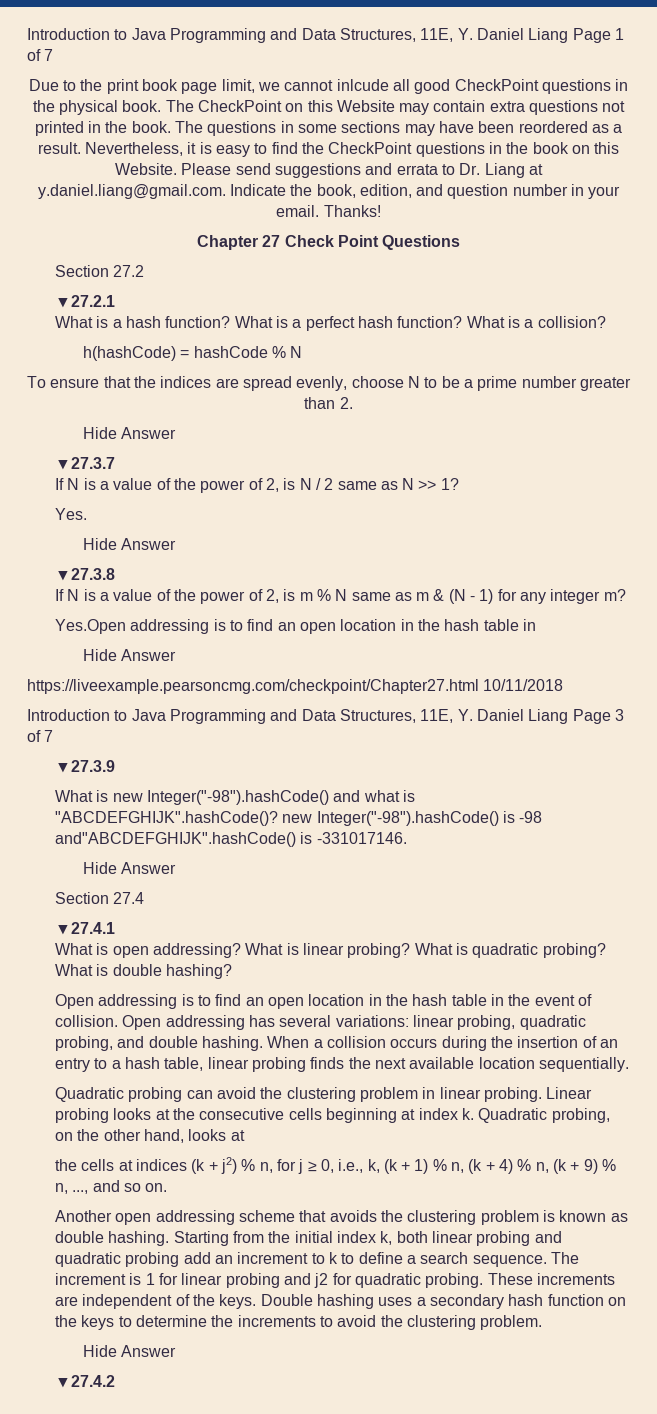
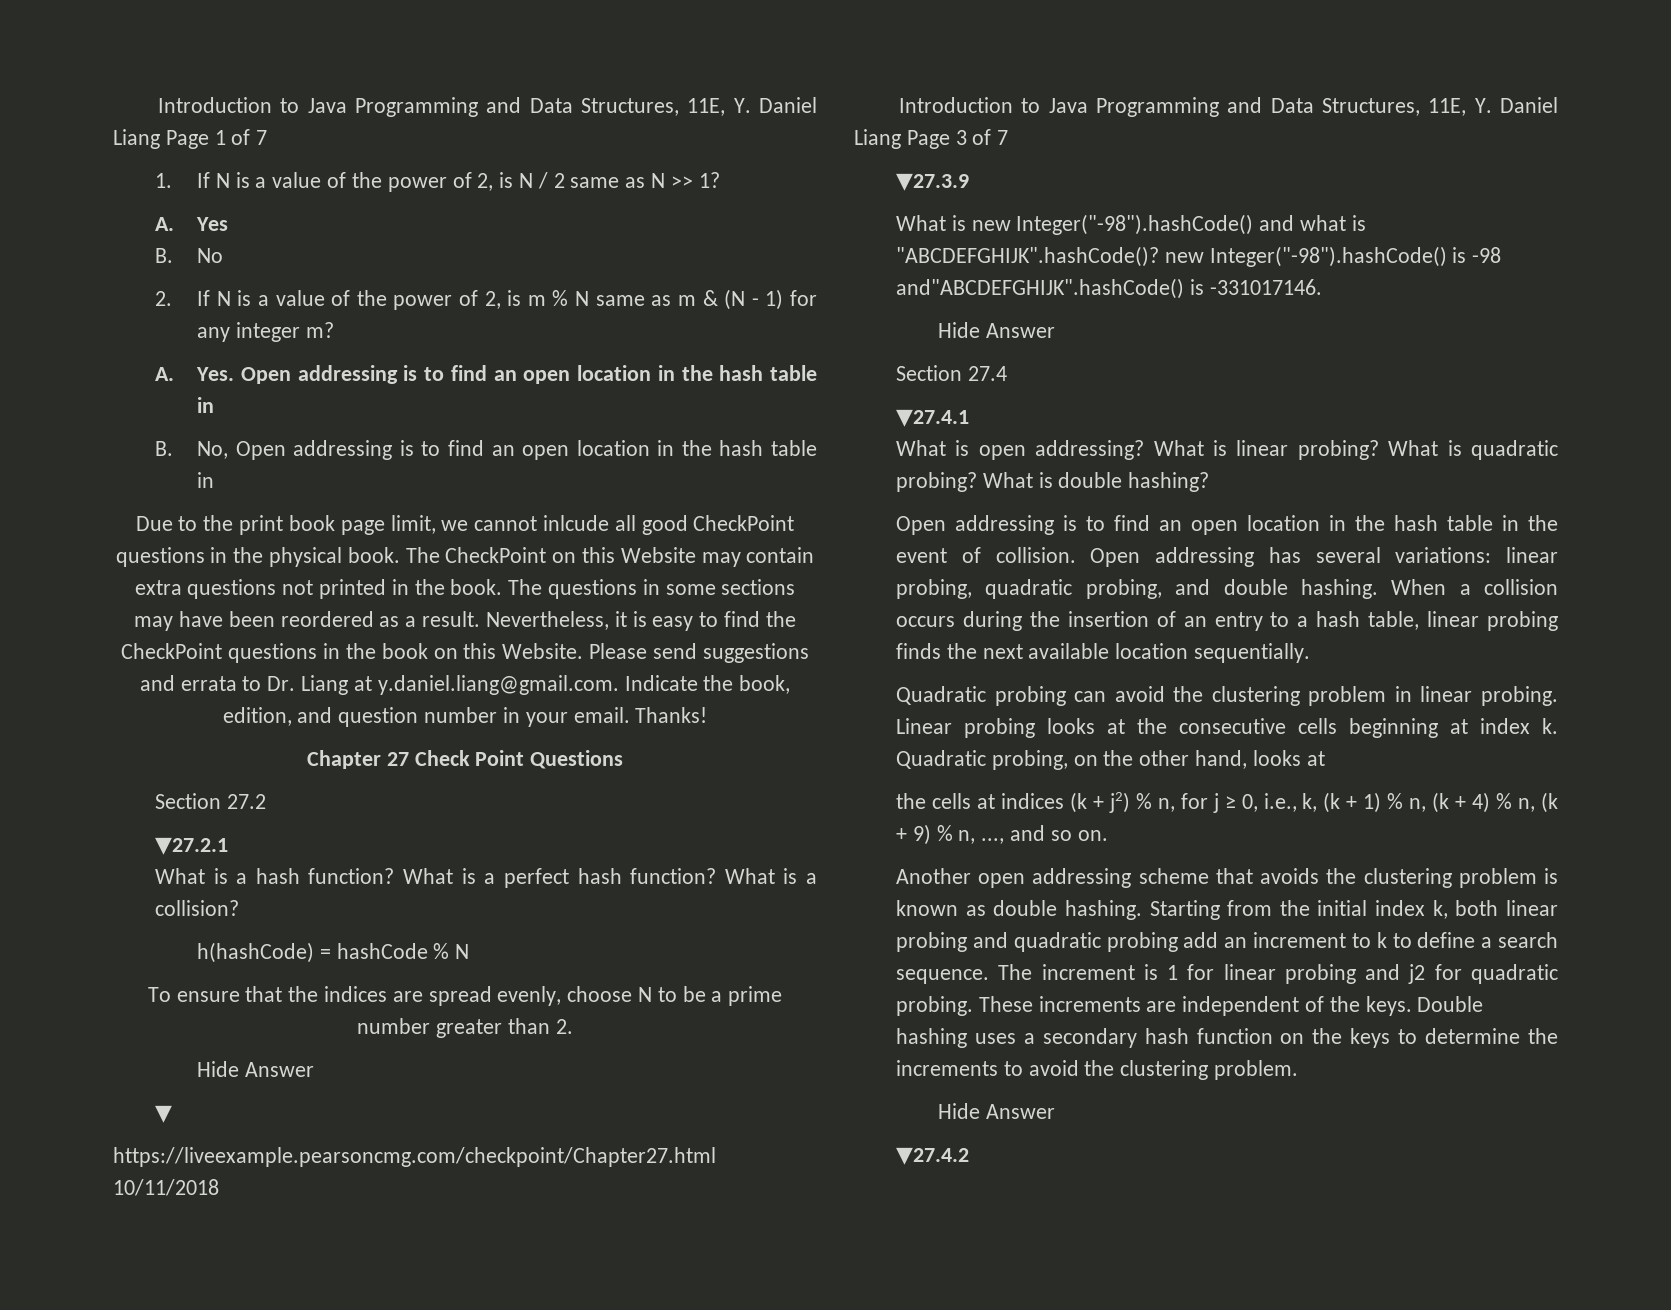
(54, 55) none -> [155,172,720,192] [155,217,229,231] [155,248,224,263] [155,289,817,310] [197,322,334,342] [155,365,818,384] [197,397,215,413] [155,440,818,460] [197,472,215,488] // 1. If N is a value of the power of 2, is N / 2 same as N >> 1? // A. Yes // B. No // 2. If N is a value of the power of 2, is m % N same as m & (N - 1) for any integer m? // A. Yes. Open addressing is to find an open location in the hash table in // B. No, Open addressing is to find an open location in the hash table in
[55,457,116,470] [55,478,459,493] [55,508,88,520] [83,538,177,550] [55,568,116,581] [55,589,626,604] [55,619,536,634] [83,649,177,661] ▼27.3.7 // If N is a value of the power of 2, is N / 2 same as N >> 1? // Yes. // Hide Answer // ▼27.3.8 // If N is a value of the power of 2, is m % N same as m & (N - 1) for any integer m? // Yes.Open addressing is to find an open location in the hash table in // Hide Answer -> [155,1105,173,1123] ▼

